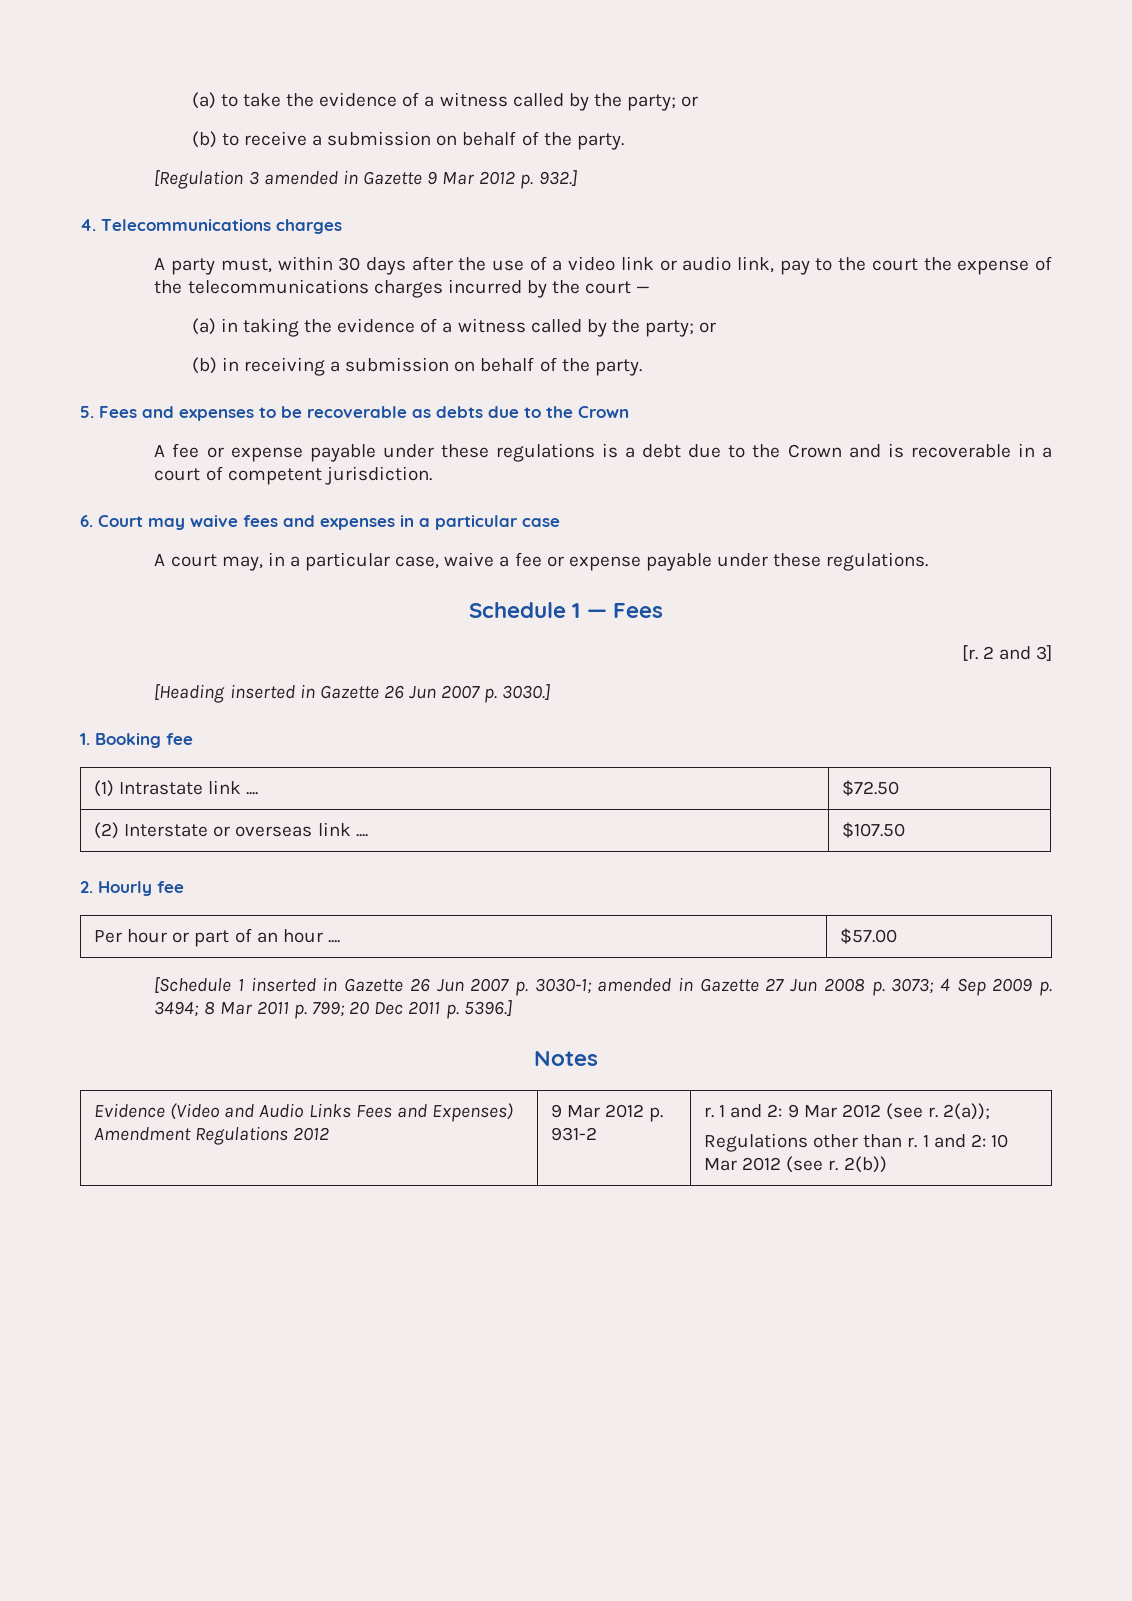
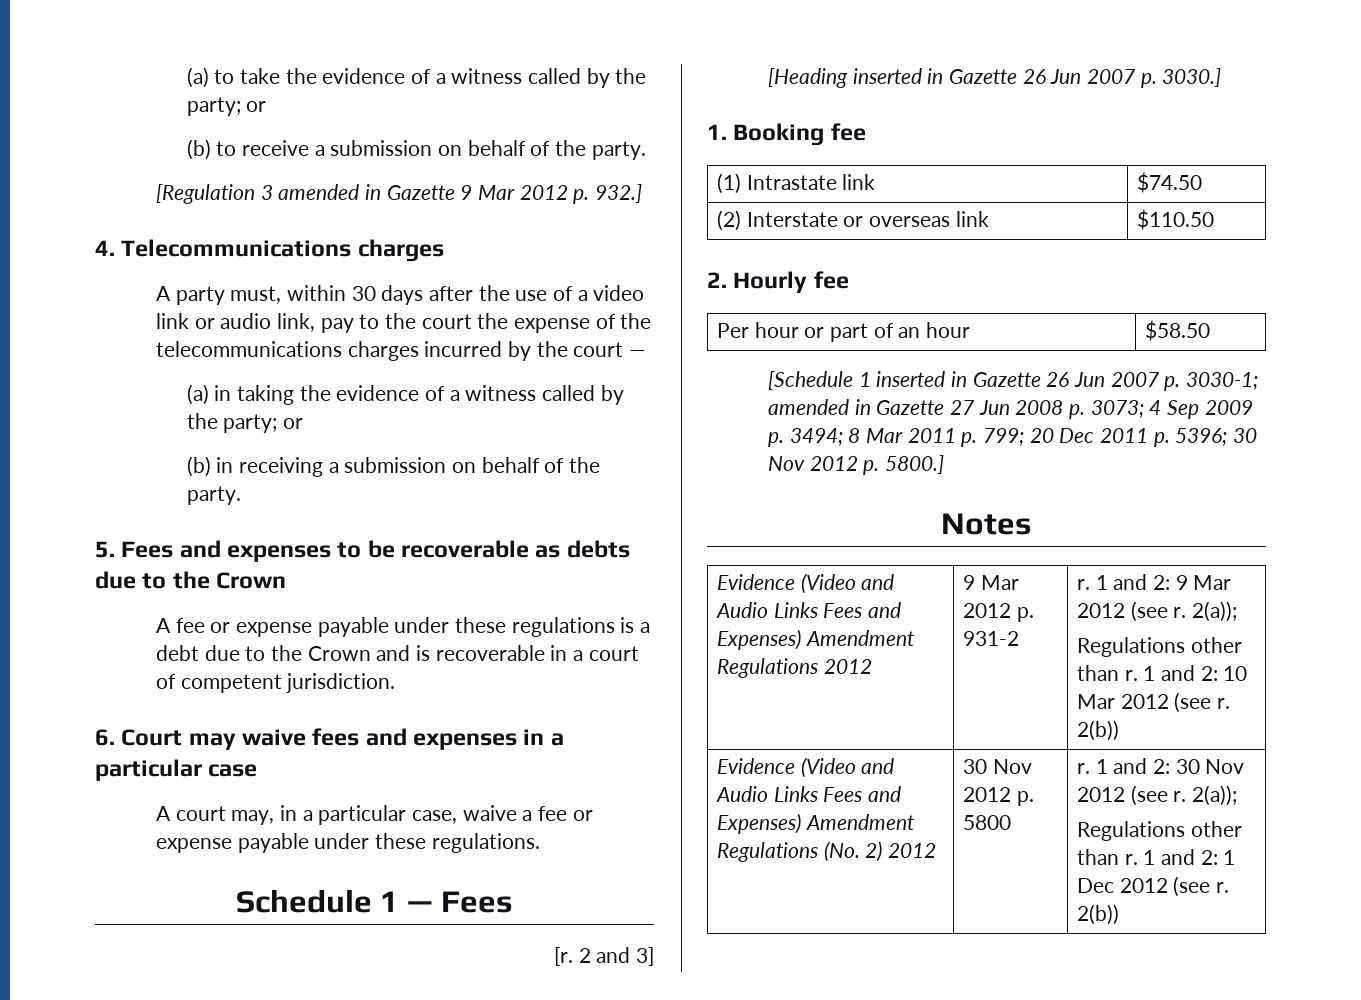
[246,792,259,795] [841,780,899,796] .... | $72.50 -> [1136,172,1202,193] | $74.50
[355,834,368,837] [841,822,905,838] .... | $107.50 -> [1136,209,1214,230] | $110.50
[327,940,340,943] [839,928,897,944] .... | $57.00 -> [1144,320,1210,341] | $58.50
[463,1000,512,1016] 5396.] -> [1175,428,1258,446] [768,455,945,475] 5396; 30 Nov 2012 p. 5800.]
(887, 1164) none -> [716,757,895,778] [715,786,901,802] [716,813,915,834] [716,841,936,862] [962,759,1032,774] [962,787,1034,806] [962,815,1011,830] [1076,758,1245,774] [1076,785,1237,806] [1076,821,1242,841] [1076,849,1236,865] [1076,876,1229,897] [1076,904,1119,925] // Evidence (Video and Audio Links Fees and Expenses) Amendment Regulations (No. 2) 2012 | 30 Nov 2012 p. 5800 | r. 1 and 2: 30 Nov 2012 (see r. 2(a)); // Regulations other than r. 1 and 2: 1 Dec 2012 (see r. 2(b))

